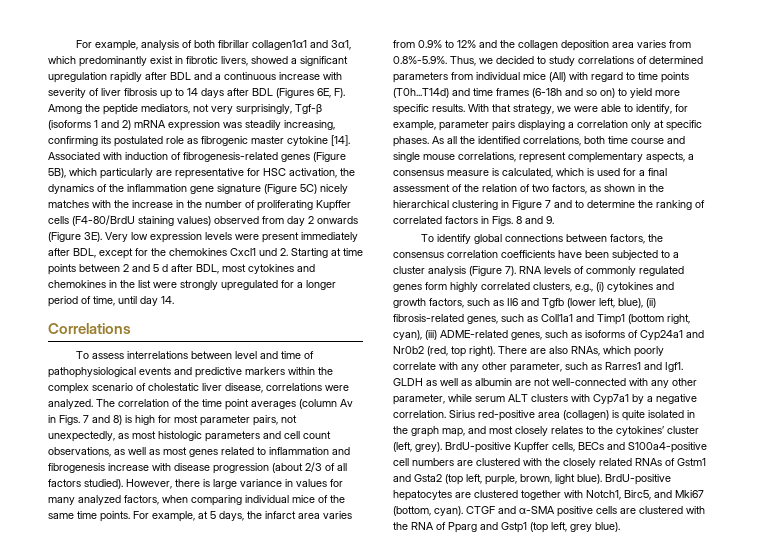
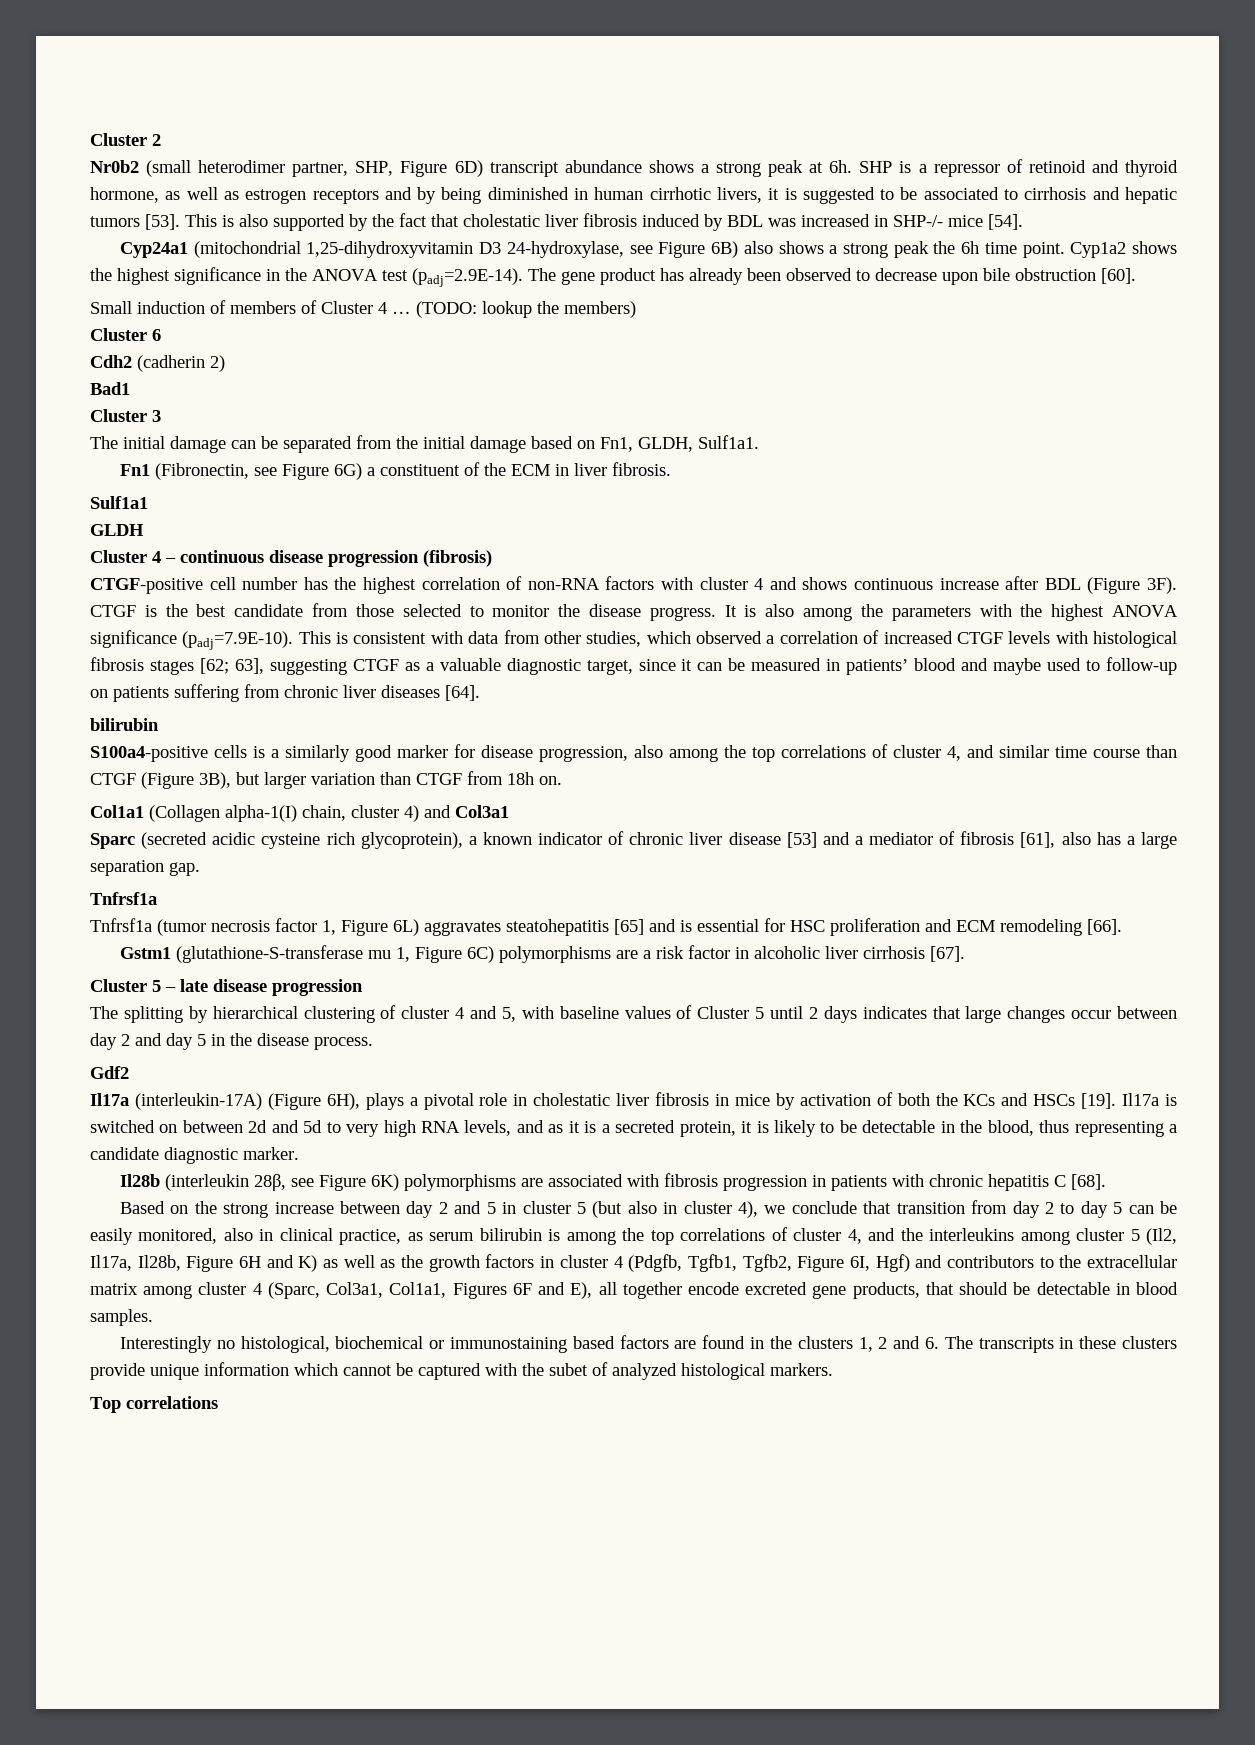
[75,40,351,51] [48,56,348,67] [48,72,342,83] [48,88,345,99] [48,104,322,115] [48,120,335,131] [48,135,350,147] [48,152,346,162] [48,168,355,179] [48,184,348,194] [48,200,351,211] [48,215,358,226] [48,232,358,243] [48,248,363,259] [48,264,315,275] [48,280,336,291] [48,296,174,307] [48,323,131,334] [75,351,314,359] [48,367,333,378] [48,383,349,394] [48,399,353,410] [48,415,297,426] [48,431,331,442] [48,447,350,457] [48,462,347,474] [48,479,343,489] [48,495,345,506] [48,511,352,522] [393,40,691,51] [393,56,703,66] [393,72,689,83] [393,88,680,98] [393,104,688,115] [393,120,702,131] [393,136,685,147] [393,152,694,163] [393,168,667,178] [393,184,664,194] [393,200,705,210] [393,216,554,226] [420,234,663,244] [393,250,679,260] [393,266,684,276] [393,282,674,292] [393,298,656,308] [393,314,690,325] [393,330,704,341] [393,346,664,357] [393,362,683,373] [393,378,697,388] [393,394,697,405] [393,410,695,421] [393,426,699,437] [393,442,707,453] [393,458,706,468] [393,474,671,485] [393,490,704,501] [393,506,705,517] [393,522,620,533] For example, analysis of both fibrillar collagen1α1 and 3α1, which predominantly exist in fibrotic livers, showed a significant upregulation rapidly after BDL and a continuous increase with severity of liver fibrosis up to 14 days after BDL (Figures 6E, F). Among the peptide mediators, not very surprisingly, Tgf-β (isoforms 1 and 2) mRNA expression was steadily increasing, confirming its postulated role as fibrogenic master cytokine [14]. Associated with induction of fibrogenesis-related genes (Figure 5B), which particularly are representative for HSC activation, the dynamics of the inflammation gene signature (Figure 5C) nicely matches with the increase in the number of proliferating Kupffer cells (F4-80/BrdU staining values) observed from day 2 onwards (Figure 3E). Very low expression levels were present immediately after BDL, except for the chemokines Cxcl1 und 2. Starting at time points between 2 and 5 d after BDL, most cytokines and chemokines in the list were strongly upregulated for a longer period of time, until day 14. // Correlations // To assess interrelations between level and time of pathophysiological events and predictive markers within the complex scenario of cholestatic liver disease, correlations were analyzed. The correlation of the time point averages (column Av in Figs. 7 and 8) is high for most parameter pairs, not unexpectedly, as most histologic parameters and cell count observations, as well as most genes related to inflammation and fibrogenesis increase with disease progression (about 2/3 of all factors studied). However, there is large variance in values for many analyzed factors, when comparing individual mice of the same time points. For example, at 5 days, the infarct area varies from 0.9% to 12% and the collagen deposition area varies from 0.8%-5.9%. Thus, we decided to study correlations of determined parameters from individual mice (All) with regard to time points (T0h...T14d) and time frames (6-18h and so on) to yield more specific results. With that strategy, we were able to identify, for example, parameter pairs displaying a correlation only at specific phases. As all the identified correlations, both time course and single mouse correlations, represent complementary aspects, a consensus measure is calculated, which is used for a final assessment of the relation of two factors, as shown in the hierarchical clustering in Figure 7 and to determine the ranking of correlated factors in Figs. 8 and 9. // To identify global connections between factors, the consensus correlation coefficients have been subjected to a cluster analysis (Figure 7). RNA levels of commonly regulated genes form highly correlated clusters, e.g., (i) cytokines and growth factors, such as Il6 and Tgfb (lower left, blue), (ii) fibrosis-related genes, such as Coll1a1 and Timp1 (bottom right, cyan), (iii) ADME-related genes, such as isoforms of Cyp24a1 and Nr0b2 (red, top right). There are also RNAs, which poorly correlate with any other parameter, such as Rarres1 and Igf1. GLDH as well as albumin are not well-connected with any other parameter, while serum ALT clusters with Cyp7a1 by a negative correlation. Sirius red-positive area (collagen) is quite isolated in the graph map, and most closely relates to the cytokines’ cluster (left, grey). BrdU-positive Kupffer cells, BECs and S100a4-positive cell numbers are clustered with the closely related RNAs of Gstm1 and Gsta2 (top left, purple, brown, light blue). BrdU-positive hepatocytes are clustered together with Notch1, Birc5, and Mki67 (bottom, cyan). CTGF and α-SMA positive cells are clustered with the RNA of Pparg and Gstp1 (top left, grey blue). -> [90,133,161,146] [90,159,1178,177] [90,187,1178,204] [90,213,1023,231] [120,241,1177,258] [90,267,1136,287] [90,300,636,318] [90,328,161,341] [90,355,225,372] [90,382,130,395] [90,409,161,422] [90,435,759,453] [120,462,672,480] [90,496,148,509] [90,524,144,536] [90,550,492,567] [90,576,1178,594] [90,603,1179,621] [90,630,1177,650] [90,657,1177,675] [90,684,480,702] [90,718,159,731] [90,744,1177,762] [90,771,562,789] [90,805,509,822] [90,831,1178,849] [90,860,200,876] [90,892,157,905] [90,918,1122,936] [120,945,966,963] [90,979,363,996] [90,1005,1177,1023] [90,1033,373,1050] [90,1066,129,1079] [90,1092,1177,1110] [90,1120,1177,1137] [90,1147,299,1164] [120,1173,1107,1191] [120,1200,1178,1218] [90,1227,1178,1245] [90,1254,1177,1272] [90,1282,1179,1299] [90,1309,153,1326] [120,1335,1177,1353] [90,1362,833,1380] [90,1396,218,1413] Cluster 2 // Nr0b2 (small heterodimer partner, SHP, Figure 6D) transcript abundance shows a strong peak at 6h. SHP is a repressor of retinoid and thyroid hormone, as well as estrogen receptors and by being diminished in human cirrhotic livers, it is suggested to be associated to cirrhosis and hepatic tumors [53]. This is also supported by the fact that cholestatic liver fibrosis induced by BDL was increased in SHP-/- mice [54]. // Cyp24a1 (mitochondrial 1,25-dihydroxyvitamin D3 24-hydroxylase, see Figure 6B) also shows a strong peak the 6h time point. Cyp1a2 shows the highest significance in the ANOVA test (padj=2.9E-14). The gene product has already been observed to decrease upon bile obstruction [60]. // Small induction of members of Cluster 4 … (TODO: lookup the members) // Cluster 6 // Cdh2 (cadherin 2) // Bad1 // Cluster 3 // The initial damage can be separated from the initial damage based on Fn1, GLDH, Sulf1a1. // Fn1 (Fibronectin, see Figure 6G) a constituent of the ECM in liver fibrosis. // Sulf1a1 // GLDH // Cluster 4 – continuous disease progression (fibrosis) // CTGF-positive cell number has the highest correlation of non-RNA factors with cluster 4 and shows continuous increase after BDL (Figure 3F). CTGF is the best candidate from those selected to monitor the disease progress. It is also among the parameters with the highest ANOVA significance (padj=7.9E-10). This is consistent with data from other studies, which observed a correlation of increased CTGF levels with histological fibrosis stages [62; 63], suggesting CTGF as a valuable diagnostic target, since it can be measured in patients’ blood and maybe used to follow-up on patients suffering from chronic liver diseases [64]. // bilirubin // S100a4-positive cells is a similarly good marker for disease progression, also among the top correlations of cluster 4, and similar time course than CTGF (Figure 3B), but larger variation than CTGF from 18h on. // Col1a1 (Collagen alpha-1(I) chain, cluster 4) and Col3a1 // Sparc (secreted acidic cysteine rich glycoprotein), a known indicator of chronic liver disease [53] and a mediator of fibrosis [61], also has a large separation gap. // Tnfrsf1a // Tnfrsf1a (tumor necrosis factor 1, Figure 6L) aggravates steatohepatitis [65] and is essential for HSC proliferation and ECM remodeling [66]. // Gstm1 (glutathione-S-transferase mu 1, Figure 6C) polymorphisms are a risk factor in alcoholic liver cirrhosis [67]. // Cluster 5 – late disease progression // The splitting by hierarchical clustering of cluster 4 and 5, with baseline values of Cluster 5 until 2 days indicates that large changes occur between day 2 and day 5 in the disease process. // Gdf2 // Il17a (interleukin-17A) (Figure 6H), plays a pivotal role in cholestatic liver fibrosis in mice by activation of both the KCs and HSCs [19]. Il17a is switched on between 2d and 5d to very high RNA levels, and as it is a secreted protein, it is likely to be detectable in the blood, thus representing a candidate diagnostic marker. // Il28b (interleukin 28β, see Figure 6K) polymorphisms are associated with fibrosis progression in patients with chronic hepatitis C [68]. // Based on the strong increase between day 2 and 5 in cluster 5 (but also in cluster 4), we conclude that transition from day 2 to day 5 can be easily monitored, also in clinical practice, as serum bilirubin is among the top correlations of cluster 4, and the interleukins among cluster 5 (Il2, Il17a, Il28b, Figure 6H and K) as well as the growth factors in cluster 4 (Pdgfb, Tgfb1, Tgfb2, Figure 6I, Hgf) and contributors to the extracellular matrix among cluster 4 (Sparc, Col3a1, Col1a1, Figures 6F and E), all together encode excreted gene products, that should be detectable in blood samples. // Interestingly no histological, biochemical or immunostaining based factors are found in the clusters 1, 2 and 6. The transcripts in these clusters provide unique information which cannot be captured with the subet of analyzed histological markers. // Top correlations

